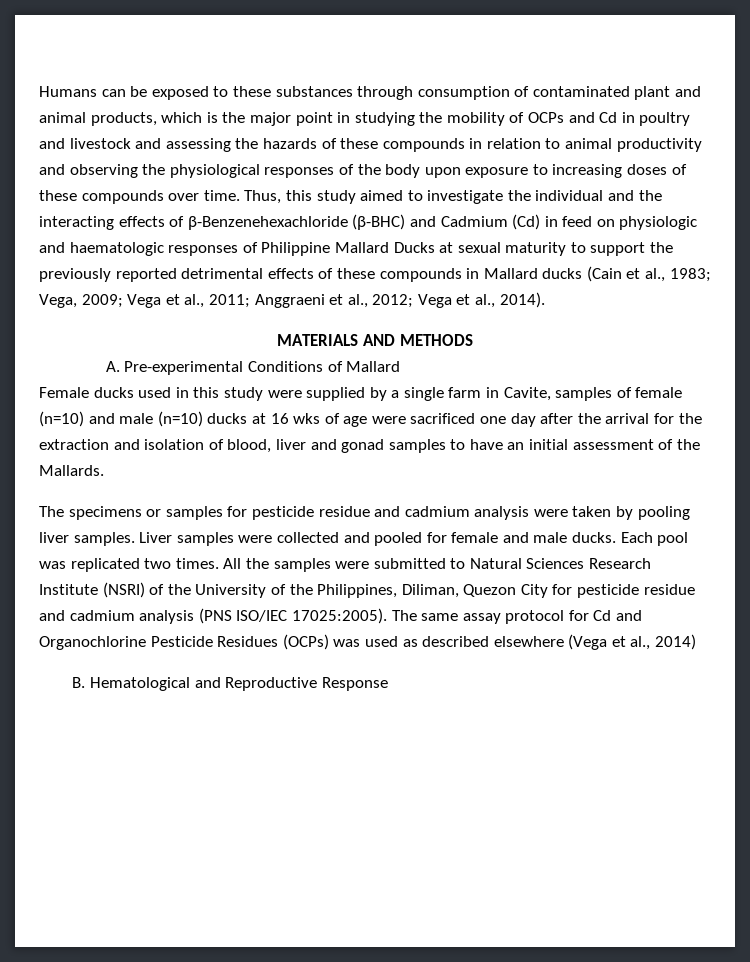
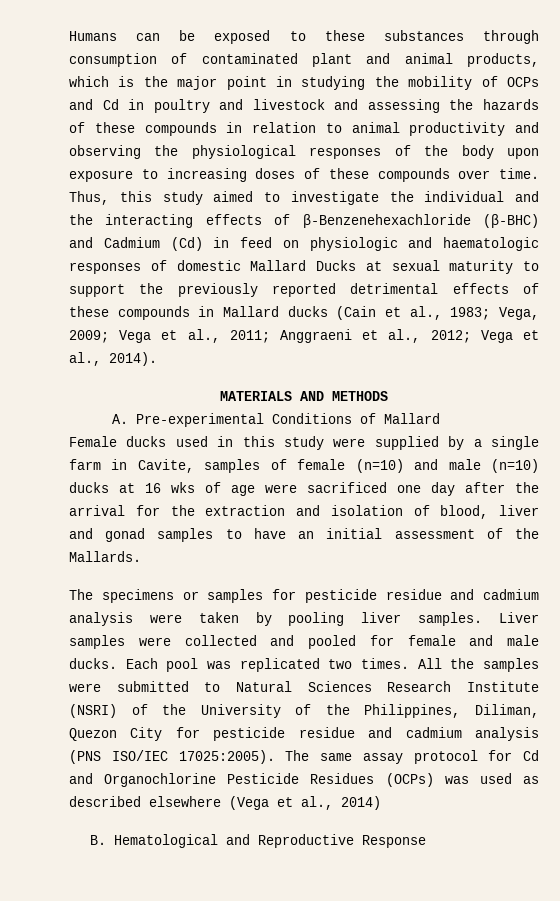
[261,242,331,256] Philippine -> [176,260,241,271] domestic

